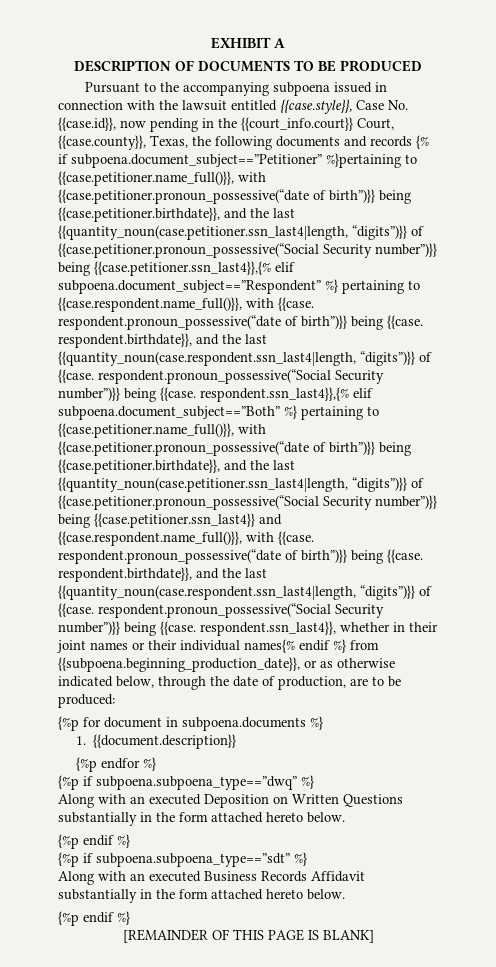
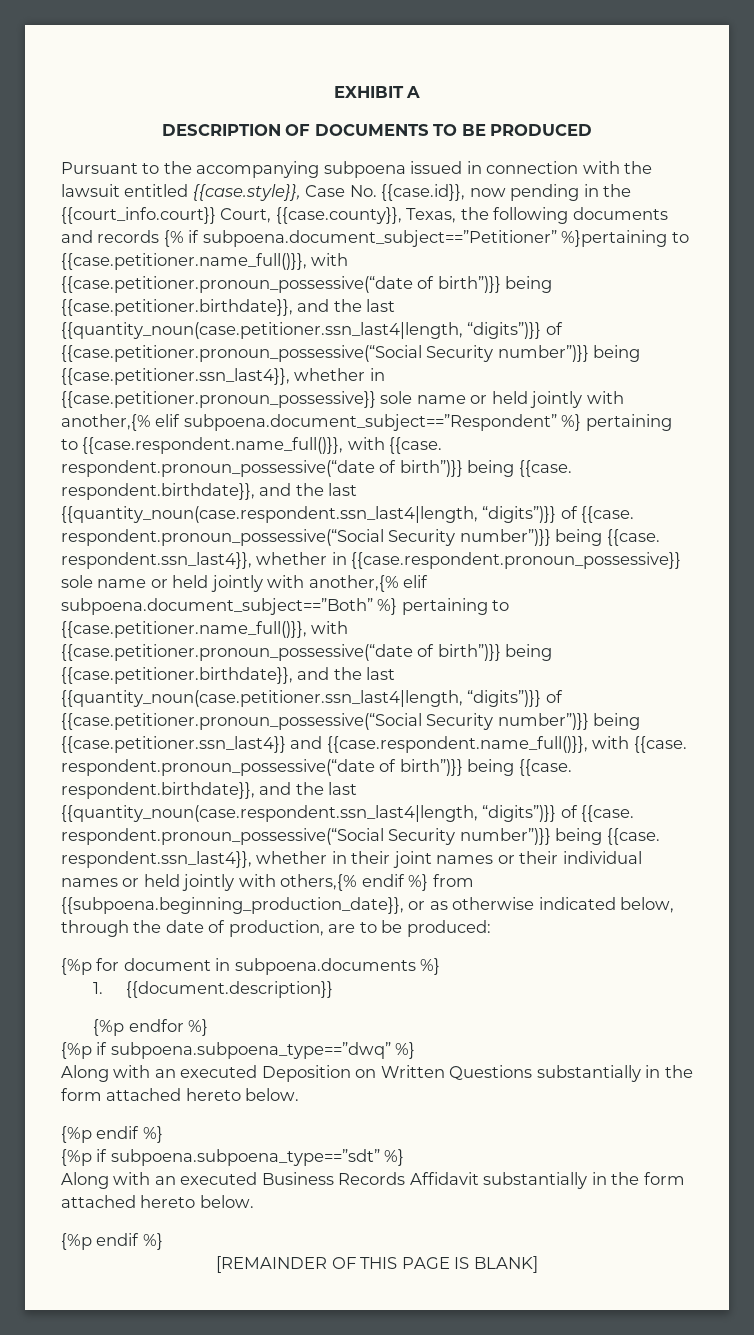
[94,261,271,276] {{case.petitioner.ssn_last4}},{% -> [61,368,385,385] [61,391,624,408] [61,414,151,431] {{case.petitioner.ssn_last4}}, whether in {{case.petitioner.pronoun_possessive}} sole name or held jointly with another,{%
[200,387,349,402] respondent.ssn_last4}},{% -> [61,552,682,569] [61,575,399,592] respondent.ssn_last4}}, whether in {{case.respondent.pronoun_possessive}} sole name or held jointly with another,{%
[244,639,295,653] names{% -> [61,874,358,891] names or held jointly with others,{%

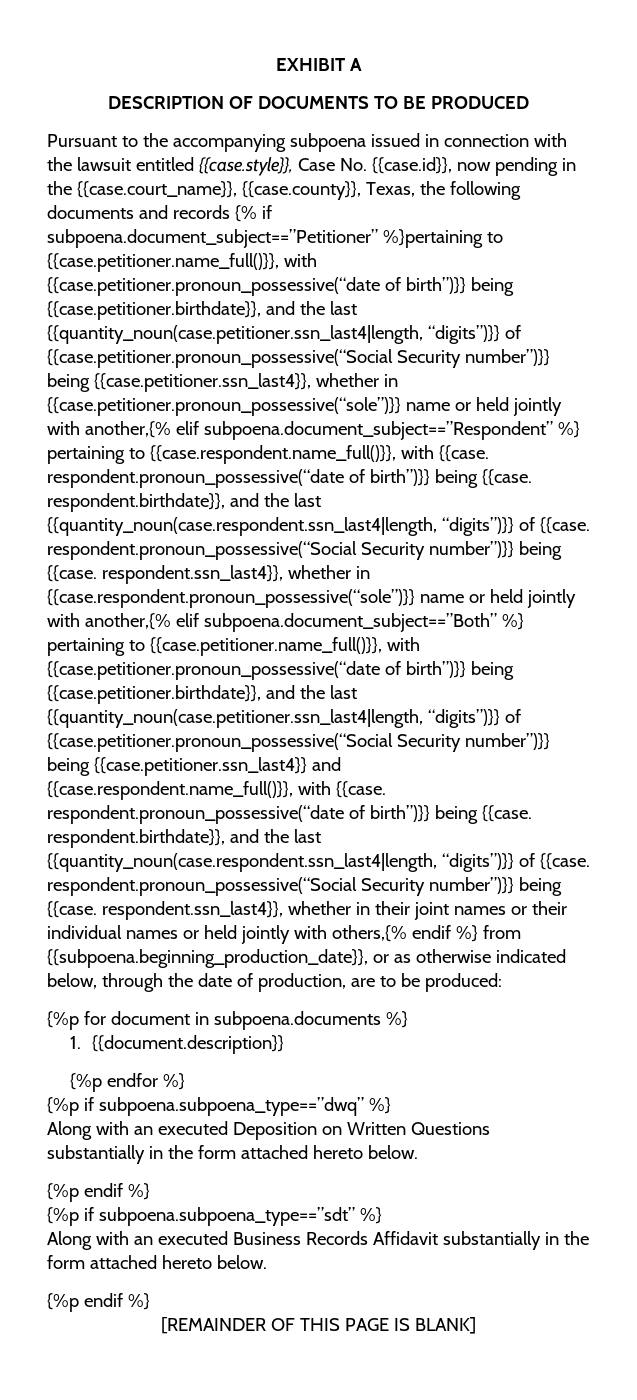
[61,207,272,224] {{court_info.court}} Court, -> [76,181,237,198] {{case.court_name}},
[61,391,413,408] {{case.petitioner.pronoun_possessive}} sole -> [47,397,401,416] {{case.petitioner.pronoun_possessive(“sole”)}}
[351,552,682,569] [61,575,93,588] {{case.respondent.pronoun_possessive}} sole -> [47,589,415,608] {{case.respondent.pronoun_possessive(“sole”)}}

